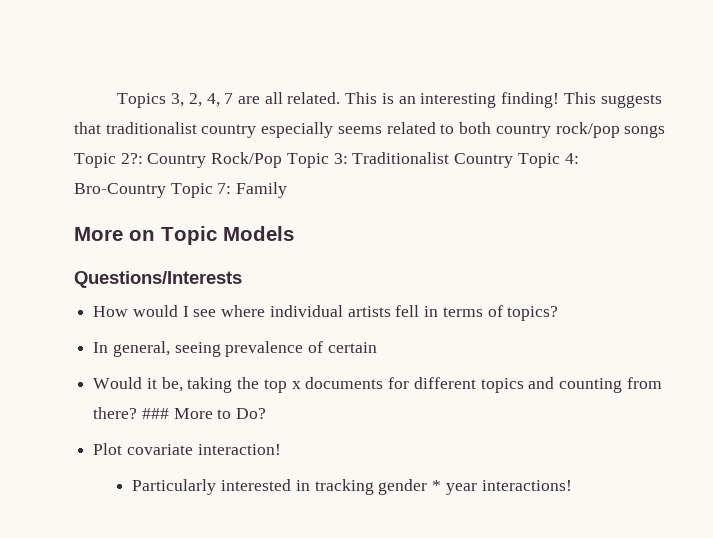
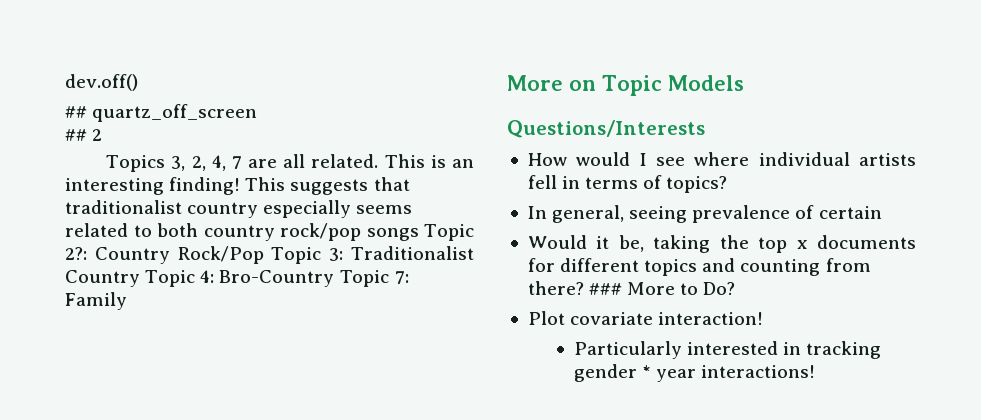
(117, 100) none -> [65,74,138,91] [65,104,258,122] [65,129,103,141] dev.off() // ## quartz_off_screen // ## 2 //

